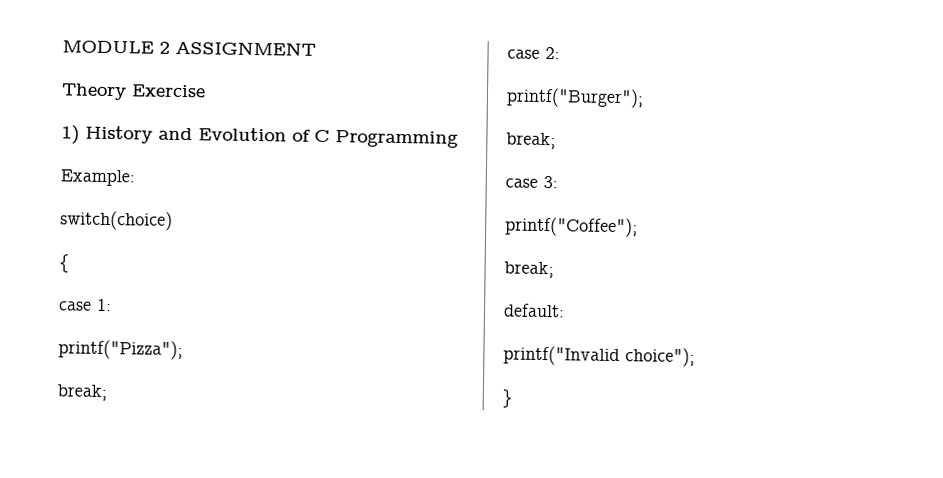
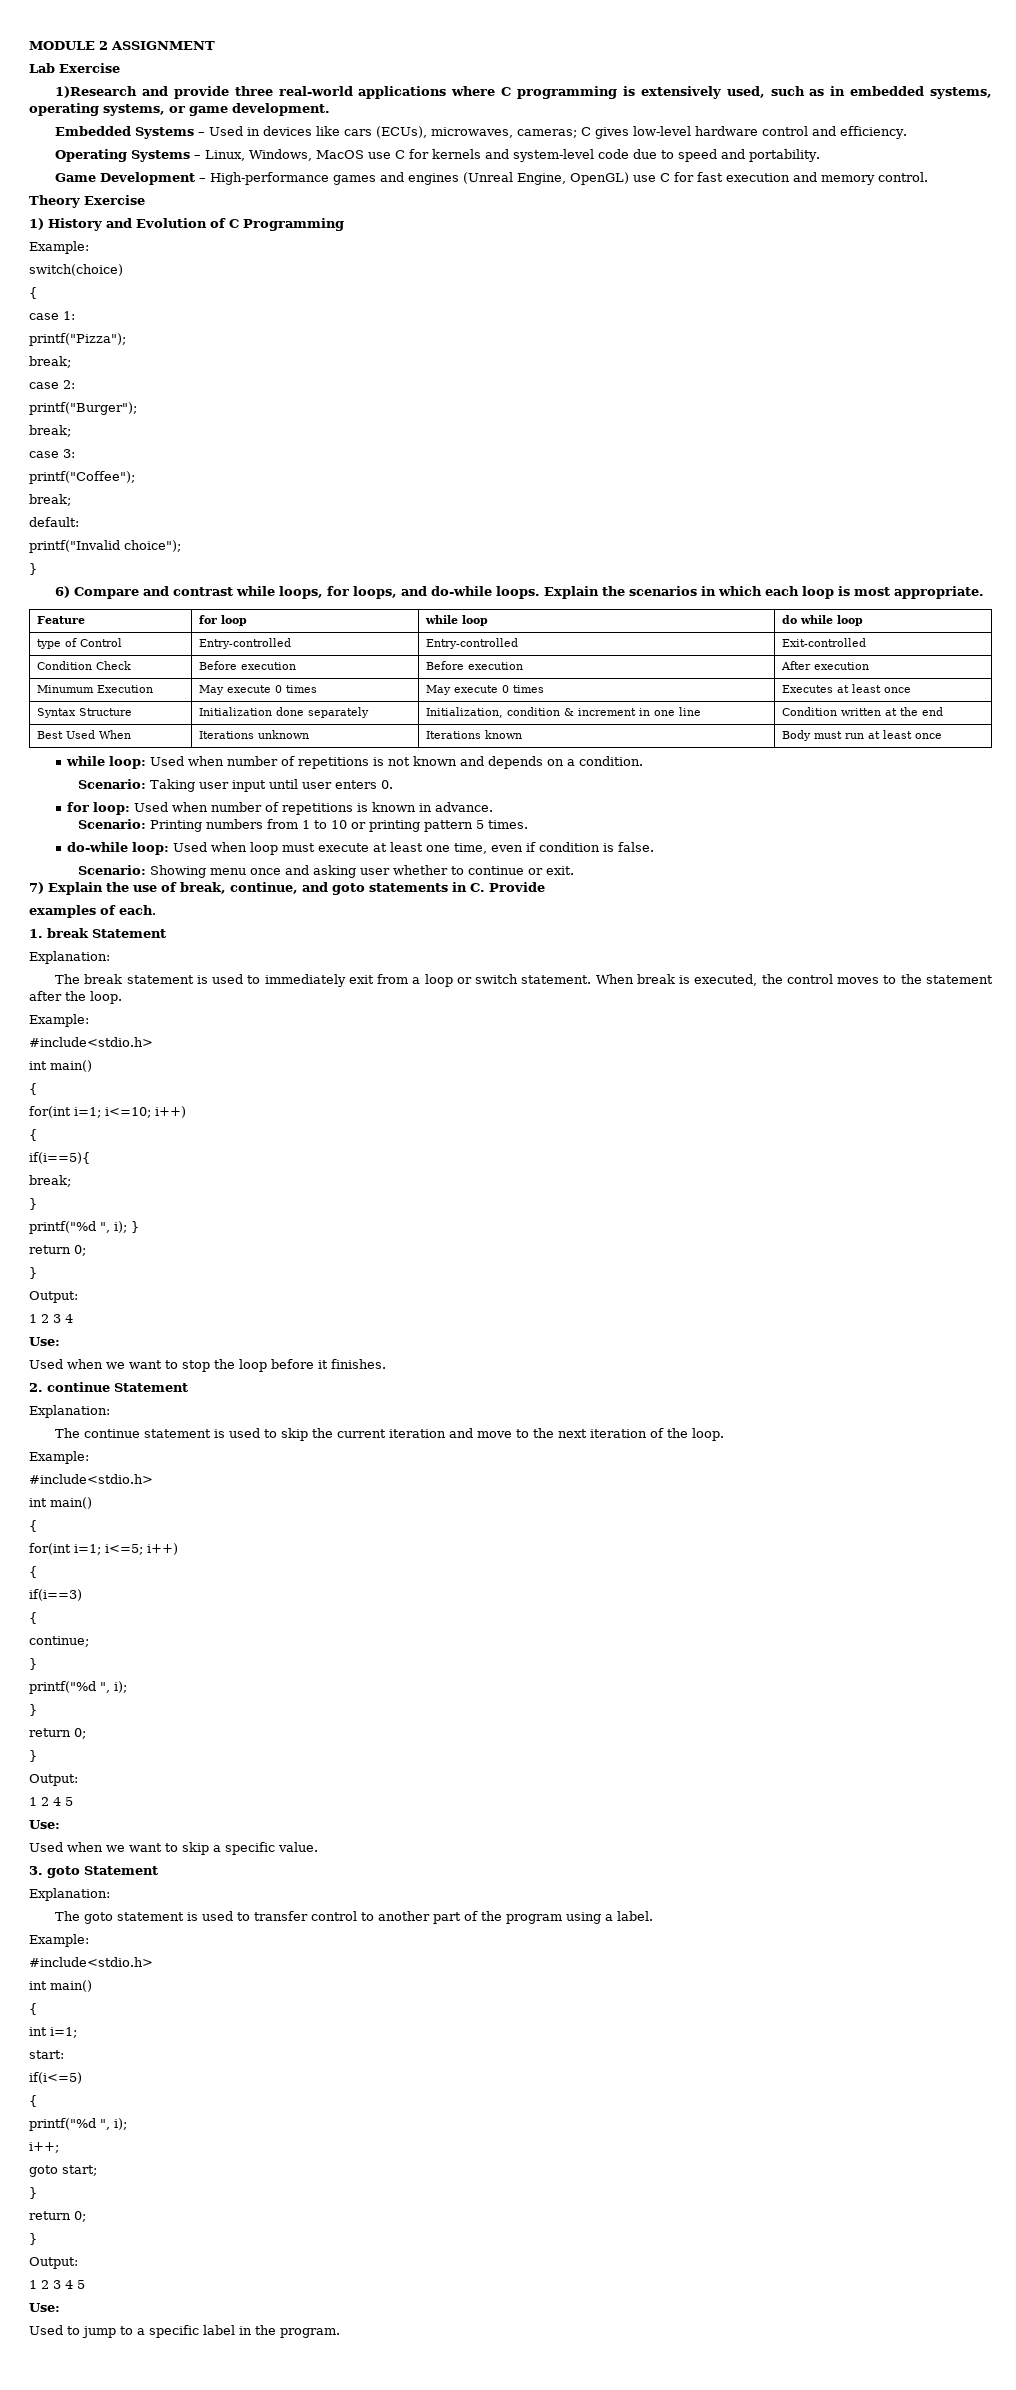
(316, 48) none -> [29,63,120,73] [55,86,993,99] [29,103,330,116] [55,126,908,139] [55,149,821,162] [55,172,929,185] // Lab Exercise // 1)Research and provide three real-world applications where C programming is extensively used, such as in embedded systems, operating systems, or game development. // Embedded Systems – Used in devices like cars (ECUs), microwaves, cameras; C gives low-level hardware control and efficiency. // Operating Systems – Linux, Windows, MacOS use C for kernels and system-level code due to speed and portability. // Game Development – High-performance games and engines (Unreal Engine, OpenGL) use C for fast execution and memory control.
(512, 398) none -> [55,586,985,599] [36,616,85,624] [198,615,247,626] [424,615,488,626] [781,615,863,626] [36,638,122,649] [198,638,291,649] [425,638,518,649] [781,638,866,647] [36,661,131,670] [198,661,296,670] [425,661,523,670] [780,661,869,670] [36,685,153,693] [198,685,317,695] [425,685,544,695] [781,684,911,693] [36,708,132,718] [198,707,369,718] [425,707,701,718] [781,707,943,716] [36,730,131,739] [198,730,309,739] [425,730,522,739] [781,730,942,741] [66,756,644,769] [78,779,394,792] [67,802,494,815] [78,819,529,832] [67,842,655,855] [78,865,575,878] [29,882,545,895] [29,905,156,918] [29,928,166,938] [29,951,110,964] [55,974,993,987] [29,991,122,1004] [29,1014,89,1027] [29,1037,153,1047] [29,1060,92,1072] [29,1083,37,1095] [29,1106,186,1118] [29,1129,37,1141] [29,1152,90,1164] [29,1175,71,1187] [29,1198,37,1210] [29,1221,139,1234] [29,1245,86,1256] [29,1267,37,1279] [29,1291,78,1303] [29,1314,73,1323] [29,1337,60,1346] [29,1359,386,1372] [29,1382,188,1392] [29,1405,110,1418] [55,1428,725,1441] [29,1451,89,1464] [29,1474,153,1484] [29,1497,92,1509] [29,1520,37,1532] [29,1543,178,1555] [29,1566,37,1578] [29,1589,82,1601] [29,1612,37,1624] [29,1636,89,1647] [29,1658,37,1670] [29,1681,127,1694] [29,1704,37,1716] [29,1728,86,1739] [29,1750,37,1762] [29,1774,78,1786] [29,1797,73,1806] [29,1820,60,1829] [29,1842,318,1855] [29,1866,158,1878] [29,1888,110,1901] [55,1911,654,1924] [29,1934,89,1947] [29,1957,153,1967] [29,1980,92,1992] [29,2003,37,2015] [29,2027,77,2038] [29,2050,64,2059] [29,2072,82,2084] [29,2095,37,2107] [29,2118,127,2131] [29,2142,59,2153] [29,2165,97,2177] [29,2187,37,2199] [29,2211,86,2222] [29,2233,37,2245] [29,2257,78,2269] [29,2280,85,2289] [29,2303,60,2312] [29,2325,340,2338] // 6) Compare and contrast while loops, for loops, and do-while loops. Explain the scenarios in which each loop is most appropriate. // Feature | for loop | while loop | do while loop // type of Control | Entry-controlled | Entry-controlled | Exit-controlled // Condition Check | Before execution | Before execution | After execution // Minumum Execution | May execute 0 times | May execute 0 times | Executes at least once // Syntax Structure | Initialization done separately | Initialization, condition & increment in one line | Condition written at the end // Best Used When | Iterations unknown | Iterations known | Body must run at least once // while loop: Used when number of repetitions is not known and depends on a condition. // Scenario: Taking user input until user enters 0. // for loop: Used when number of repetitions is known in advance. // Scenario: Printing numbers from 1 to 10 or printing pattern 5 times. // do-while loop: Used when loop must execute at least one time, even if condition is false. // Scenario: Showing menu once and asking user whether to continue or exit. // 7) Explain the use of break, continue, and goto statements in C. Provide // examples of each. // 1. break Statement // Explanation: // The break statement is used to immediately exit from a loop or switch statement. When break is executed, the control moves to the statement after the loop. // Example: // #include<stdio.h> // int main() // { // for(int i=1; i<=10; i++) // { // if(i==5){ // break; // } // printf("%d ", i); } // return 0; // } // Output: // 1 2 3 4 // Use: // Used when we want to stop the loop before it finishes. // 2. continue Statement // Explanation: // The continue statement is used to skip the current iteration and move to the next iteration of the loop. // Example: // #include<stdio.h> // int main() // { // for(int i=1; i<=5; i++) // { // if(i==3) // { // continue; // } // printf("%d ", i); // } // return 0; // } // Output: // 1 2 4 5 // Use: // Used when we want to skip a specific value. // 3. goto Statement // Explanation: // The goto statement is used to transfer control to another part of the program using a label. // Example: // #include<stdio.h> // int main() // { // int i=1; // start: // if(i<=5) // { // printf("%d ", i); // i++; // goto start; // } // return 0; // } // Output: // 1 2 3 4 5 // Use: // Used to jump to a specific label in the program.

